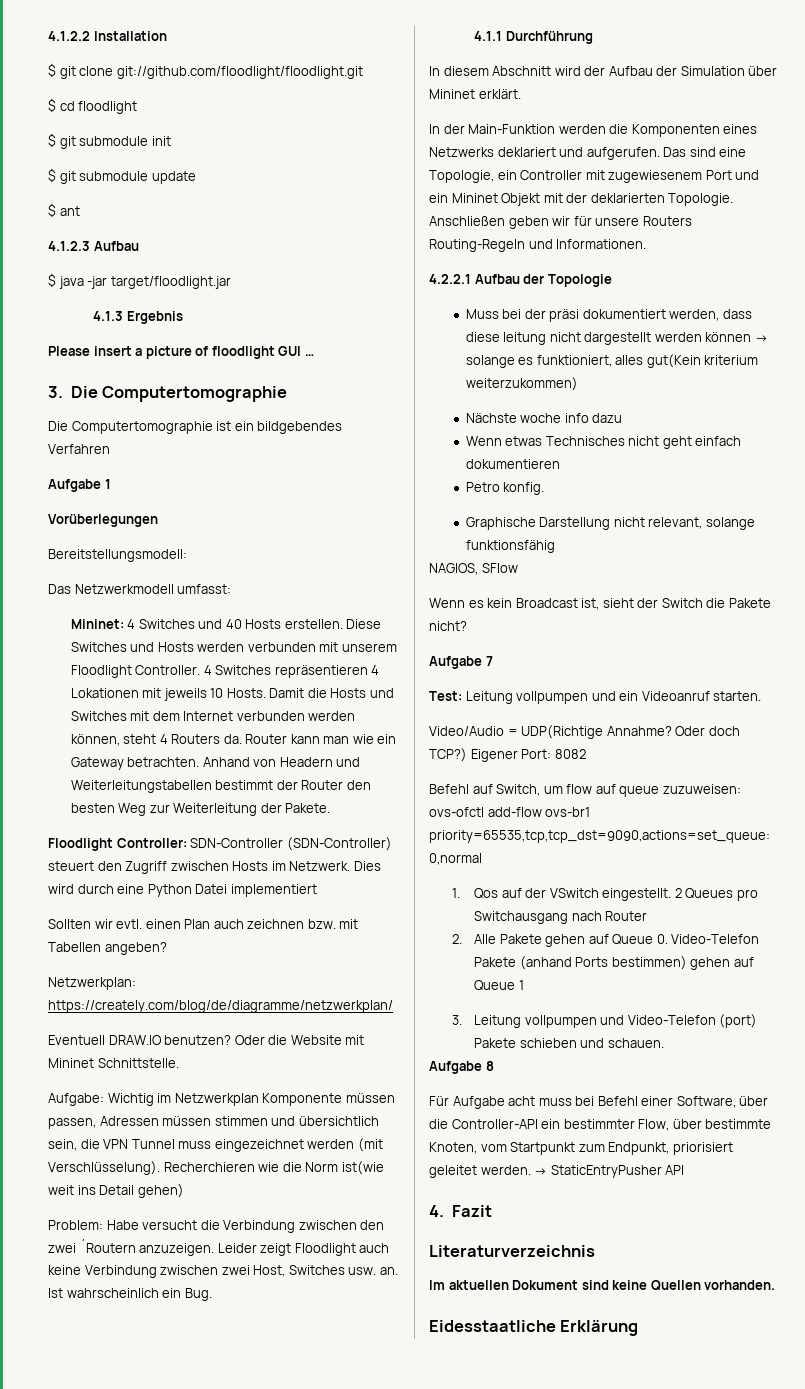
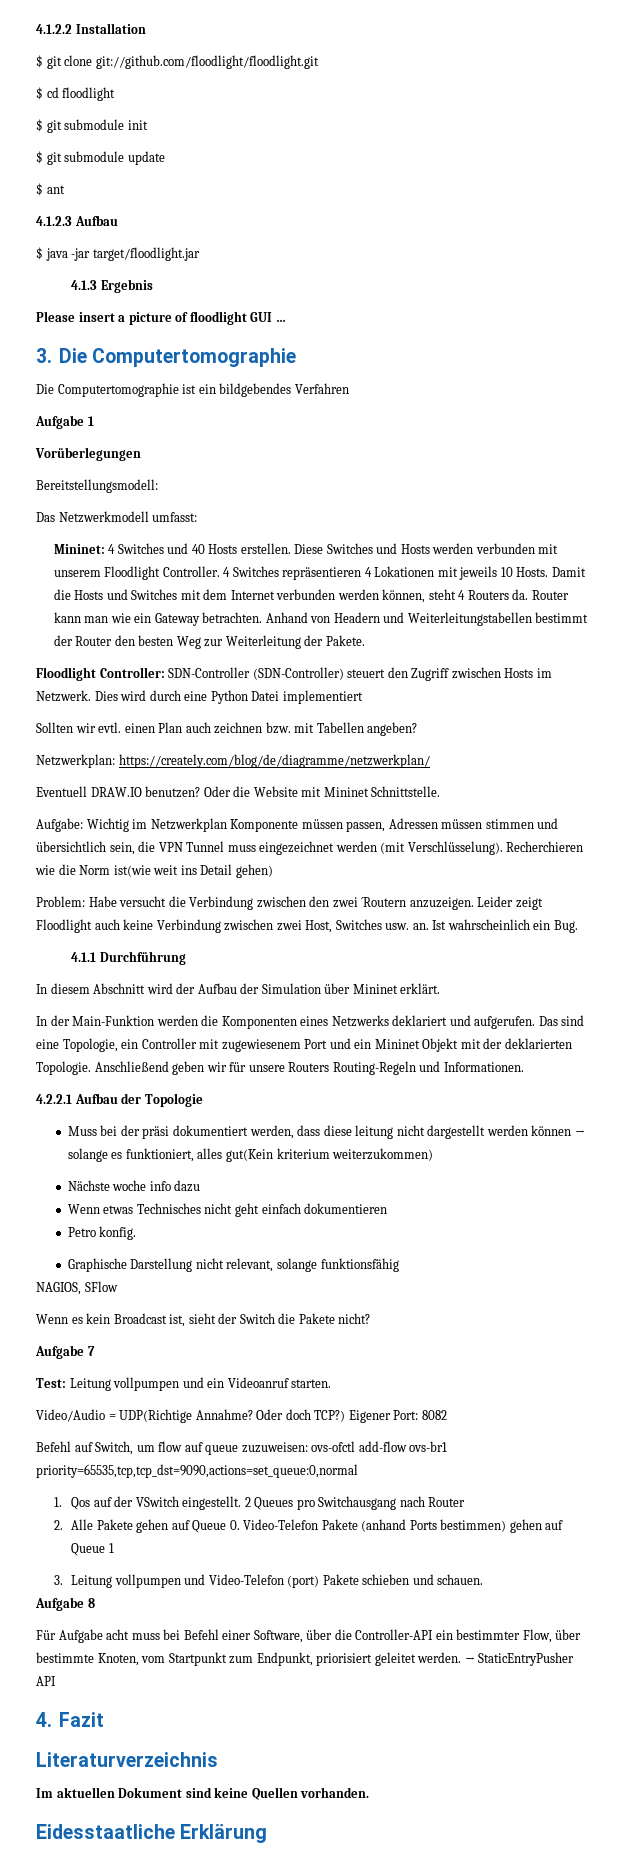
[429,216,505,226] Anschließen -> [94,1061,169,1072] Anschließend

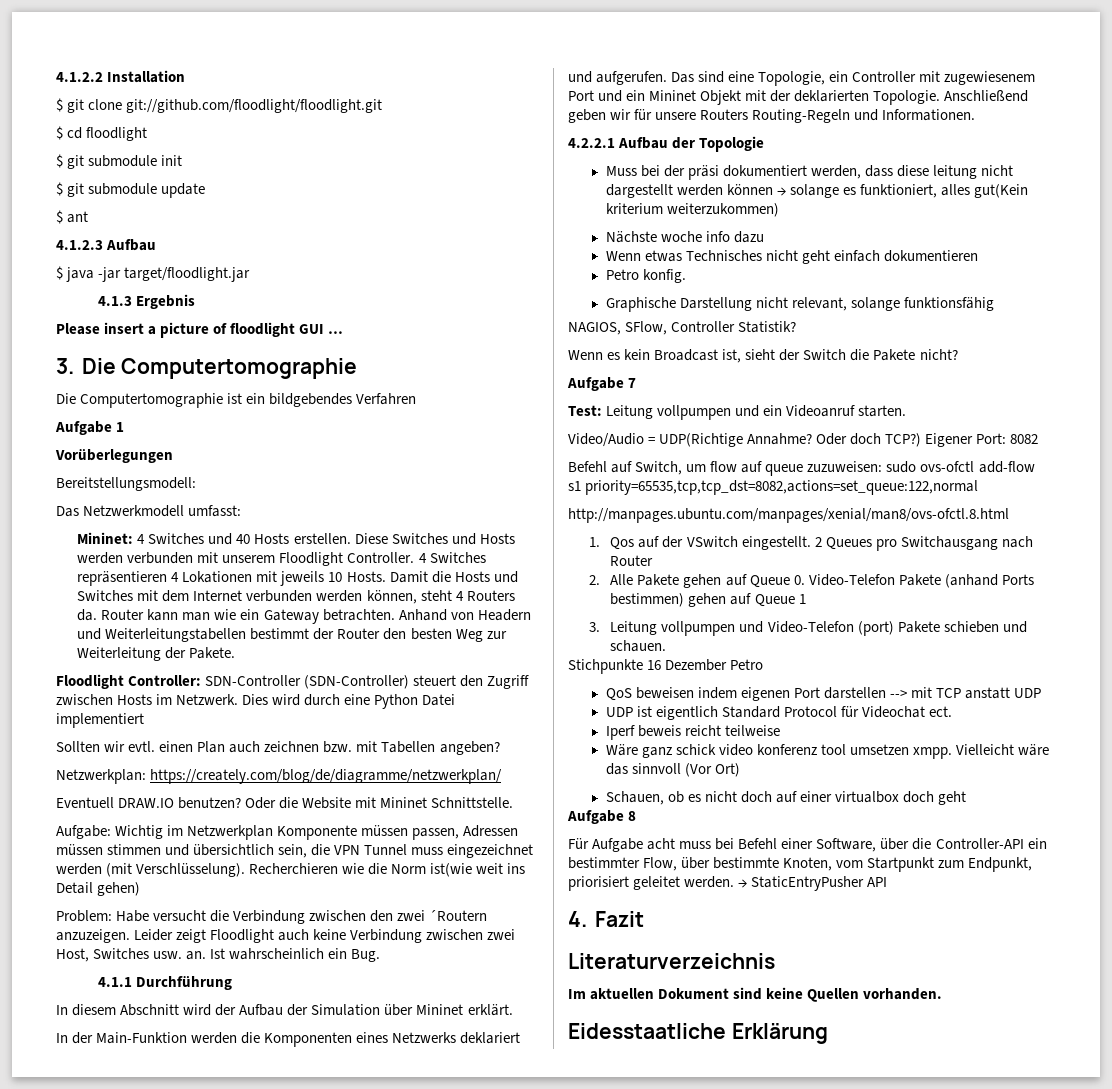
[84,1281,118,1292] SFlow -> [625,321,797,335] SFlow, Controller Statistik?
(308, 1447) none -> [886,461,917,473] sudo
[409,1441,448,1452] [36,1464,358,1478] ovs-br1 priority=65535,tcp,tcp_dst=9090,actions=set_queue:0,normal -> [568,480,979,495] [568,508,1009,523] s1 priority=65535,tcp,tcp_dst=8082,actions=set_queue:122,normal // http://manpages.ubuntu.com/manpages/xenial/man8/ovs-ofctl.8.html
(484, 1579) none -> [568,659,764,674] [605,687,1042,701] [605,706,953,720] [605,725,780,740] [605,744,1050,759] [605,763,740,777] [605,791,967,805] // Stichpunkte 16 Dezember Petro // QoS beweisen indem eigenen Port darstellen --> mit TCP anstatt UDP // UDP ist eigentlich Standard Protocol für Videochat ect. // Iperf beweis reicht teilweise // Wäre ganz schick video konferenz tool umsetzen xmpp. Vielleicht wäre das sinnvoll (Vor Ort) // Schauen, ob es nicht doch auf einer virtualbox doch geht

